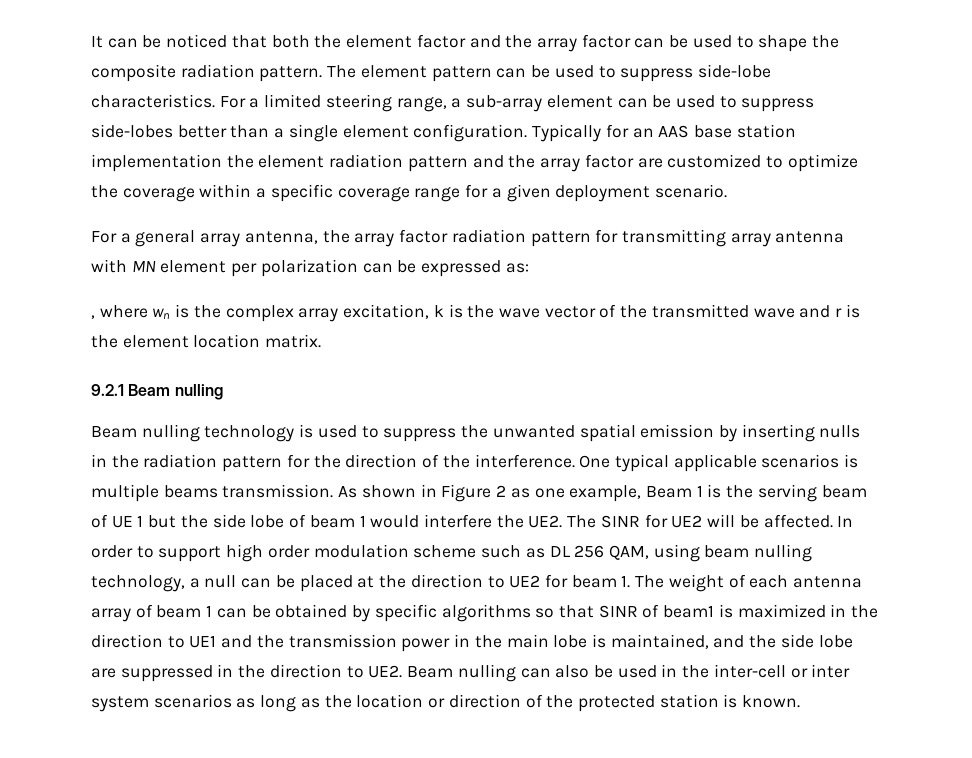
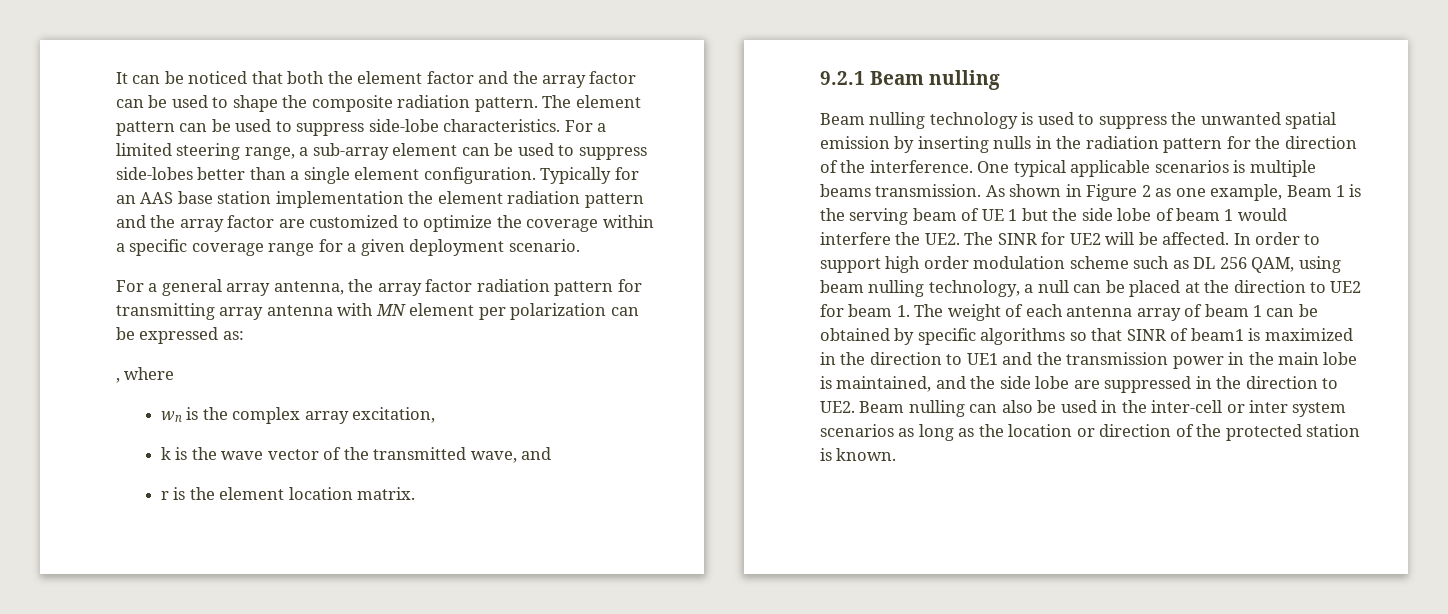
(148, 311) none -> (175, 373) //
(430, 311) none -> (436, 415) //
[753,305,831,318] wave and -> [470,447,552,463] wave, and //

